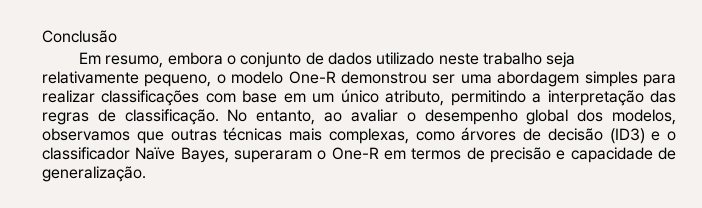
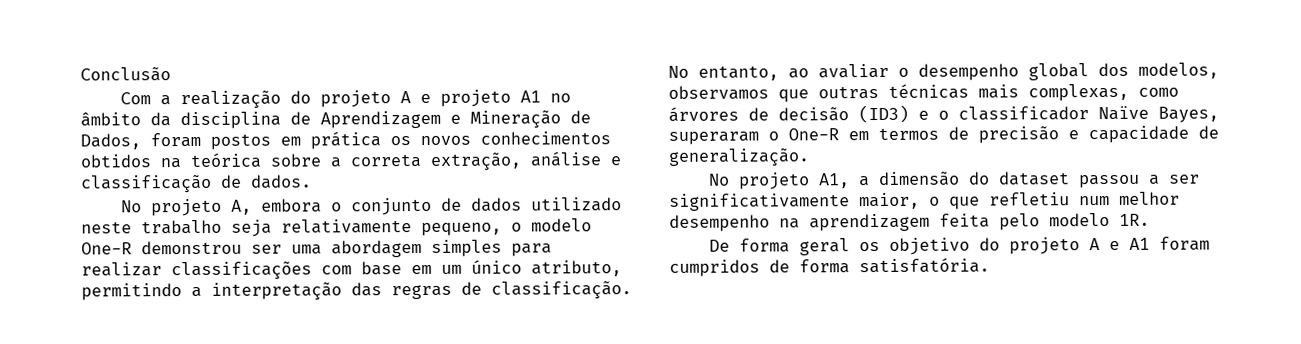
[79,52,164,68] Em resumo, -> [119,89,571,110] [80,110,591,130] [80,131,611,150] [80,151,621,171] [81,174,312,194] [120,198,252,217] Com a realização do projeto A e projeto A1 no âmbito da disciplina de Aprendizagem e Mineração de Dados, foram postos em prática os novos conhecimentos obtidos na teórica sobre a correta extração, análise e classificação de dados. // No projeto A,
(146, 174) none -> [708,171,1200,190] [669,191,1180,211] [669,212,1150,232] [708,236,1210,256] [669,257,990,277] // No projeto A1, a dimensão do dataset passou a ser significativamente maior, o que refletiu num melhor desempenho na aprendizagem feita pelo modelo 1R. // De forma geral os objetivo do projeto A e A1 foram cumpridos de forma satisfatória.

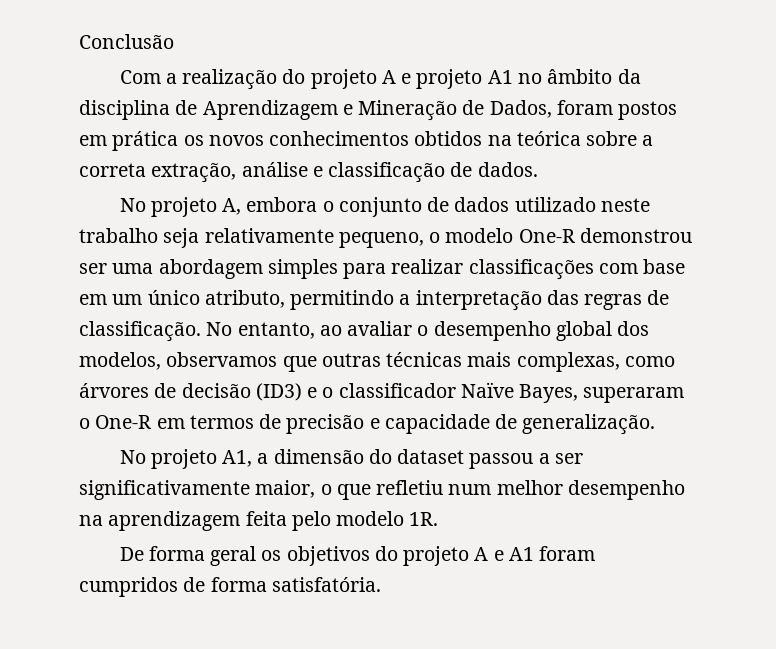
[888,237,970,255] objetivo -> [286,546,370,566] objetivos

